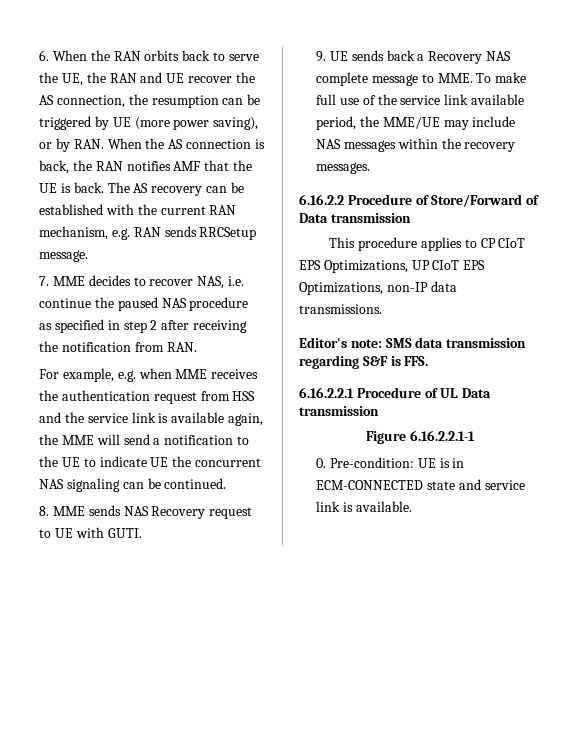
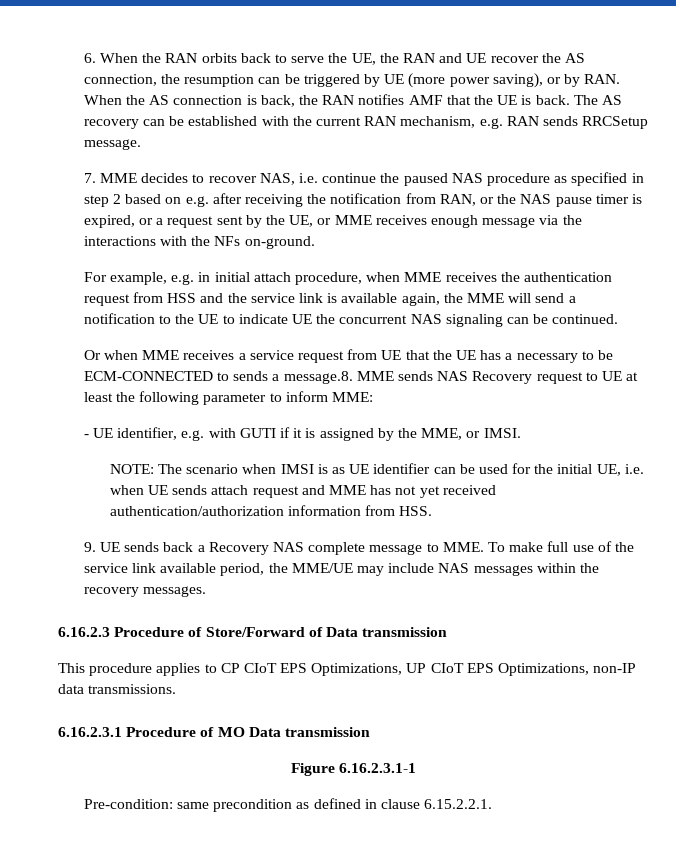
(158, 325) none -> [125,194,209,207] based on e.g.
[166,342,197,352] RAN. -> [439,194,642,207] [83,215,582,228] [83,236,315,249] RAN, or the NAS pause timer is expired, or a request sent by the UE, or MME receives enough message via the interactions with the NFs on-ground.
(136, 376) none -> [198,272,363,285] in initial attach procedure,
[39,506,50,516] 8. -> [83,349,613,363] [83,371,353,384] Or when MME receives a service request from UE that the UE has a necessary to be ECM-CONNECTED to sends a message.8.
[75,527,142,538] with GUTI. -> [626,372,639,381] [83,391,374,405] [83,427,521,441] [109,463,644,476] [109,485,496,498] [109,505,433,516] at least the following parameter to inform MME: // - UE identifier, e.g. with GUTI if it is assigned by the MME, or IMSI. // NOTE: The scenario when IMSI is as UE identifier can be used for the initial UE, i.e. when UE sends attach request and MME has not yet received authentication/authorization information from HSS.
[299,194,344,205] 6.16.2.2 -> [58,627,110,637] 6.16.2.3
[299,337,527,348] [299,355,429,369] [299,387,459,398] Editor's note: SMS data transmission regarding S&F is FFS. // 6.16.2.2.1 Procedure of UL -> [58,727,245,737] 6.16.2.3.1 Procedure of MO
[409,430,475,441] [316,457,465,468] [316,479,525,490] [316,501,412,512] 6.16.2.2.1-1 // 0. Pre-condition: UE is in ECM-CONNECTED state and service link is available. -> [339,763,417,773] [83,798,493,812] 6.16.2.3.1-1 // Pre-condition: same precondition as defined in clause 6.15.2.2.1.

